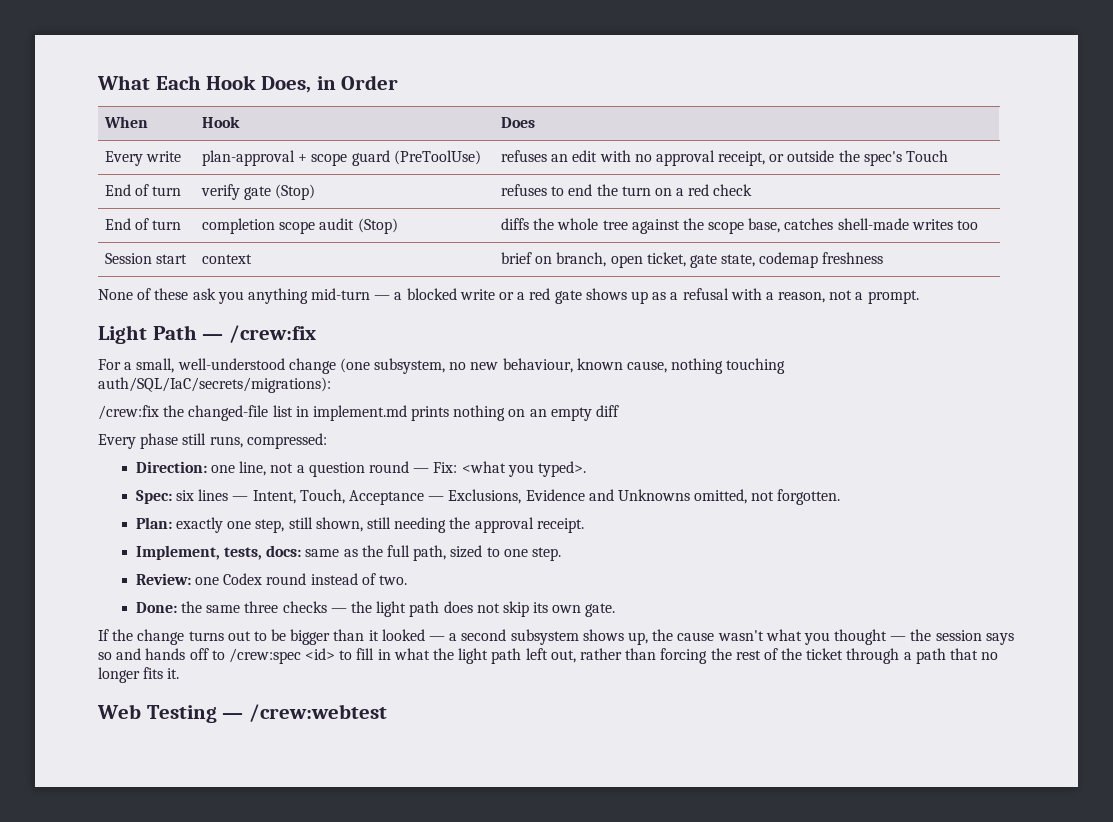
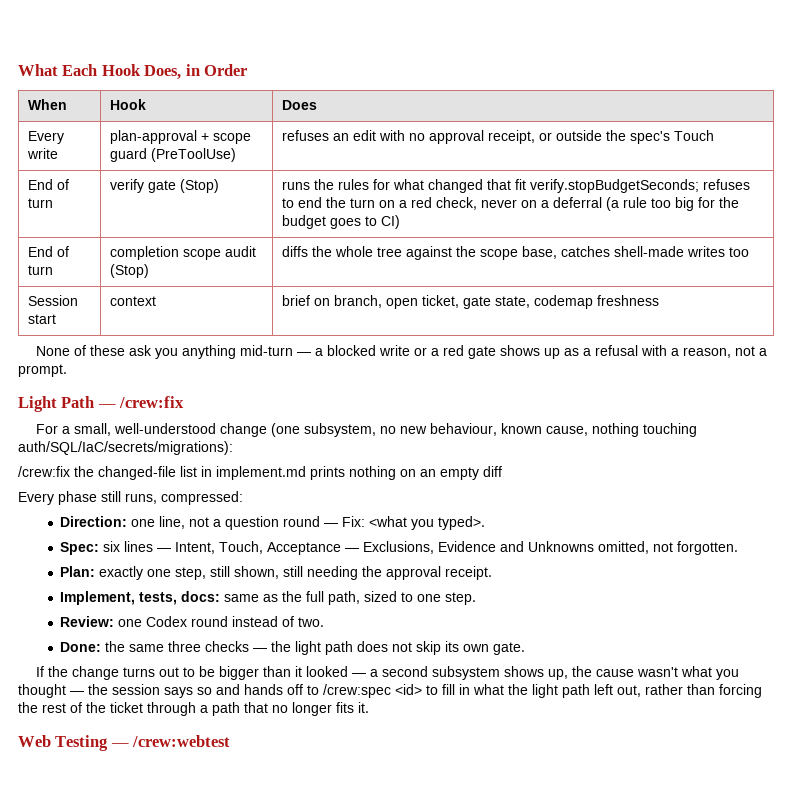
(316, 192) none -> [281,179,699,193] runs the rules for what changed that fit verify.stopBudgetSeconds;
[713,184,753,196] check -> [435,197,739,211] [281,215,400,229] check, never on a deferral (a rule too big for the budget goes to CI)

